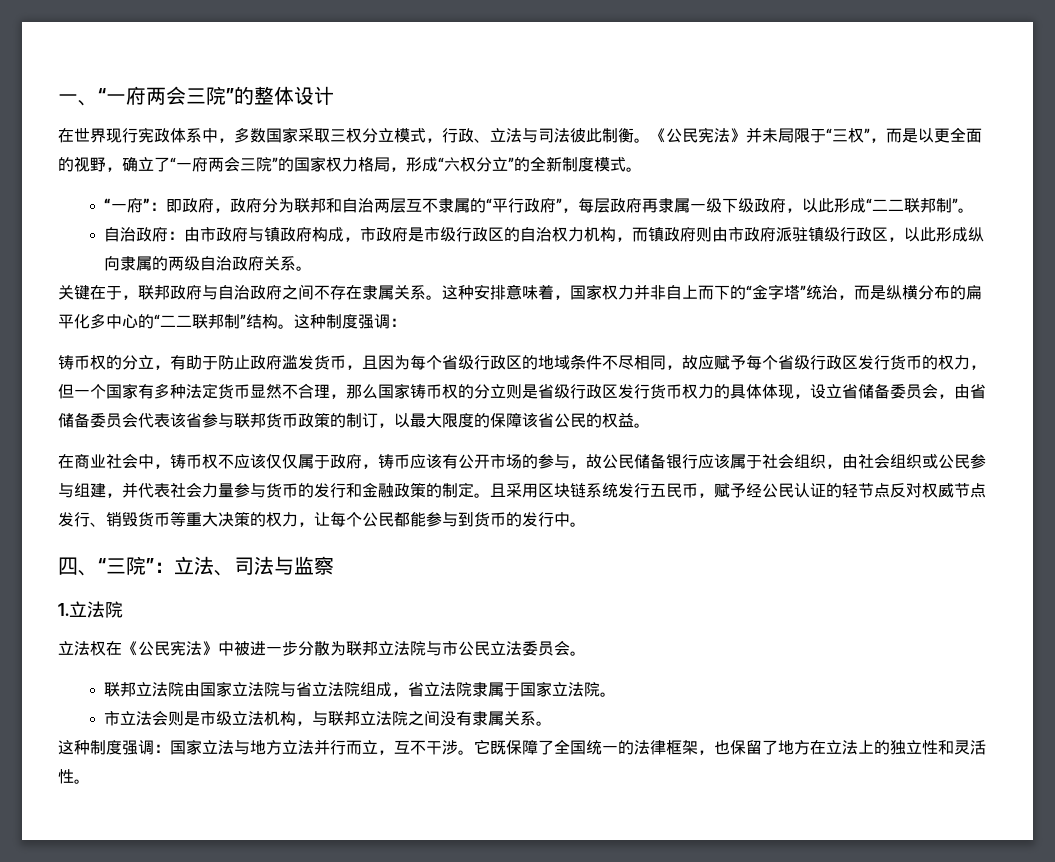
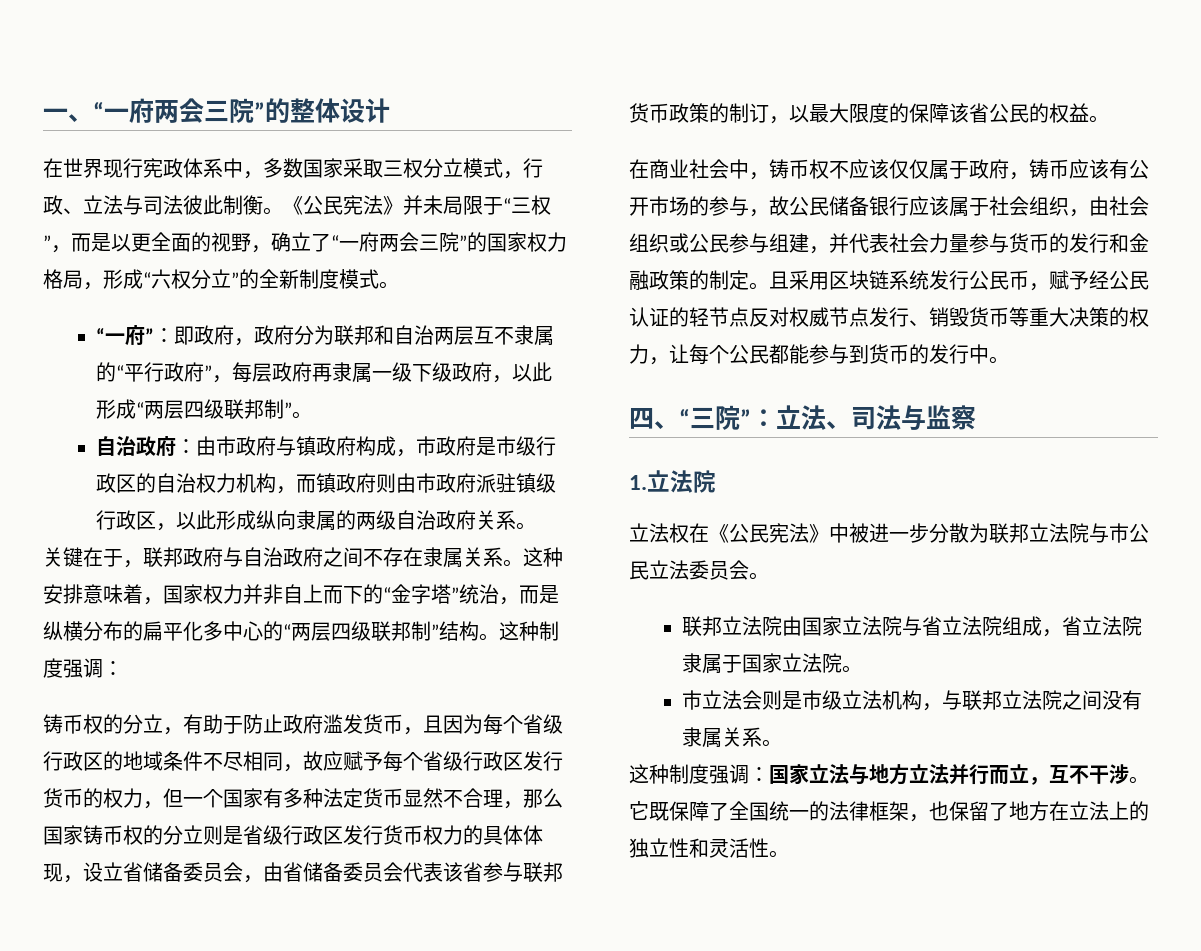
[872,199,905,211] 二二 -> [144,399,225,419] 两层四级
[160,315,192,327] 二二 -> [291,621,371,641] 两层四级
[650,483,666,497] 五 -> [969,270,989,290] 公

